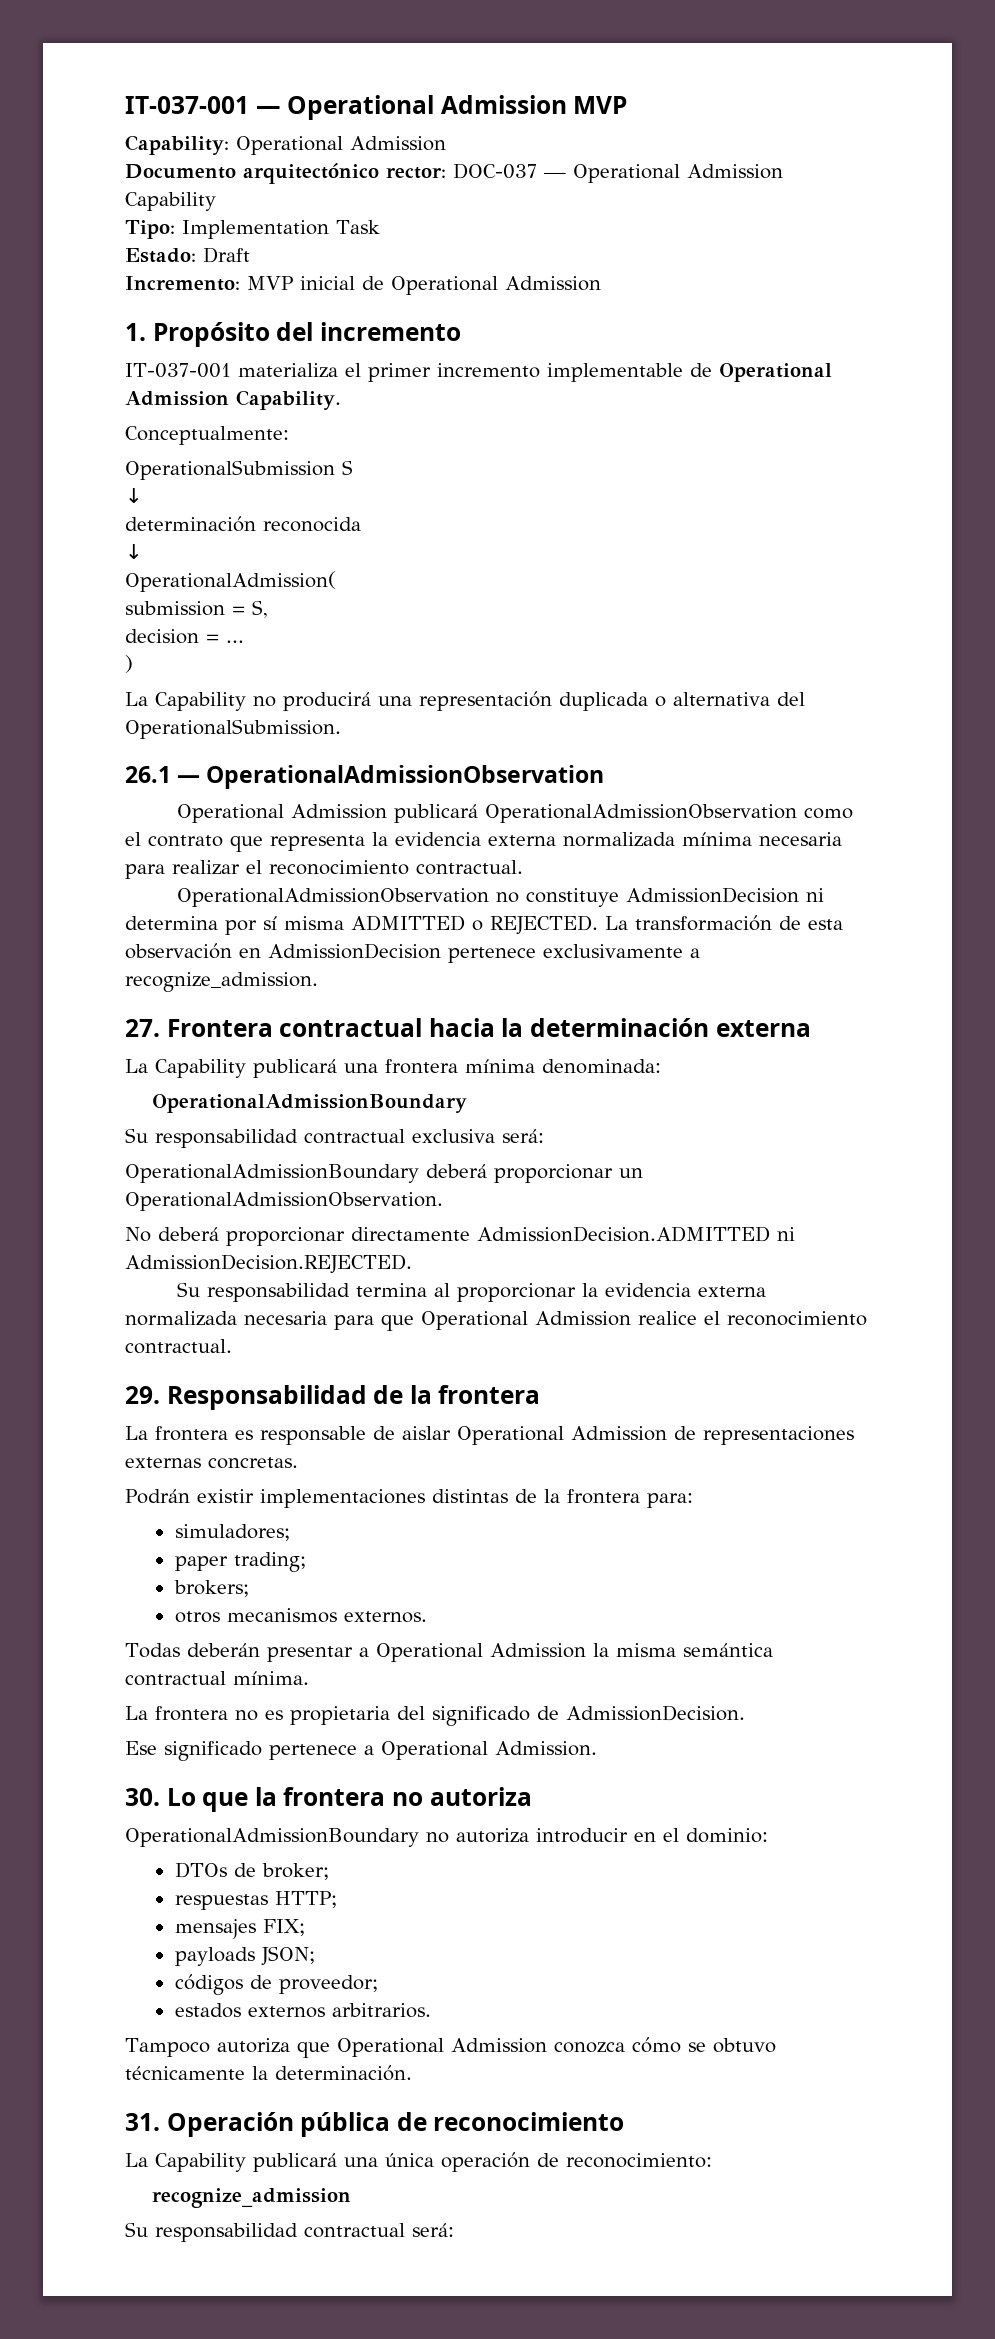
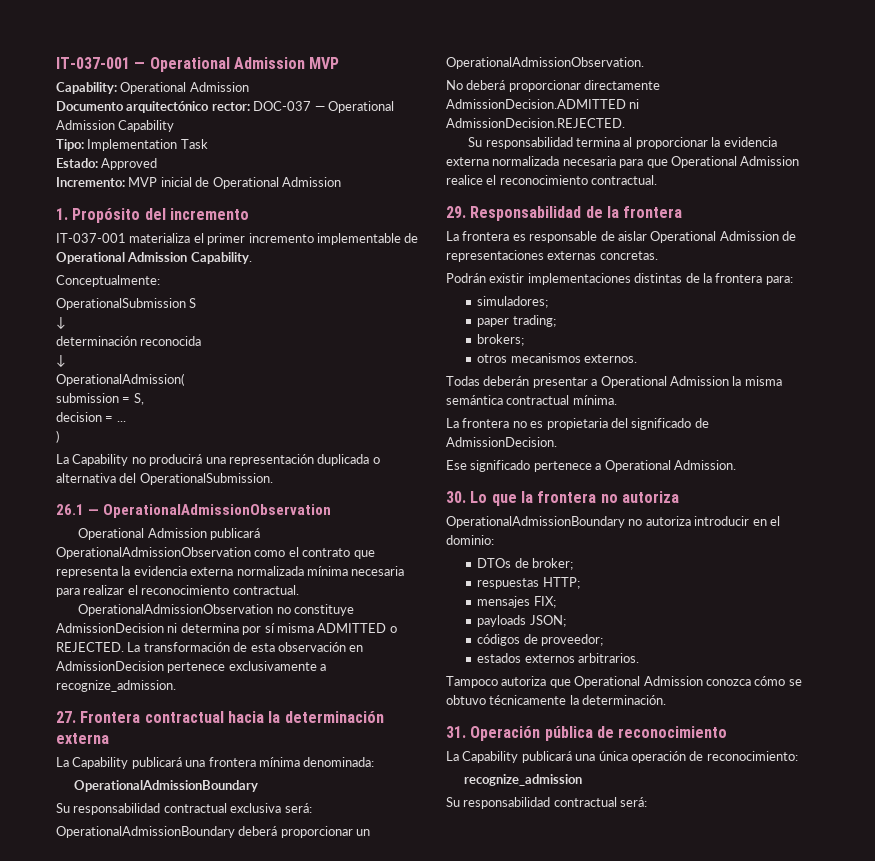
[203,247,250,263] Draft -> [101,158,158,170] Approved

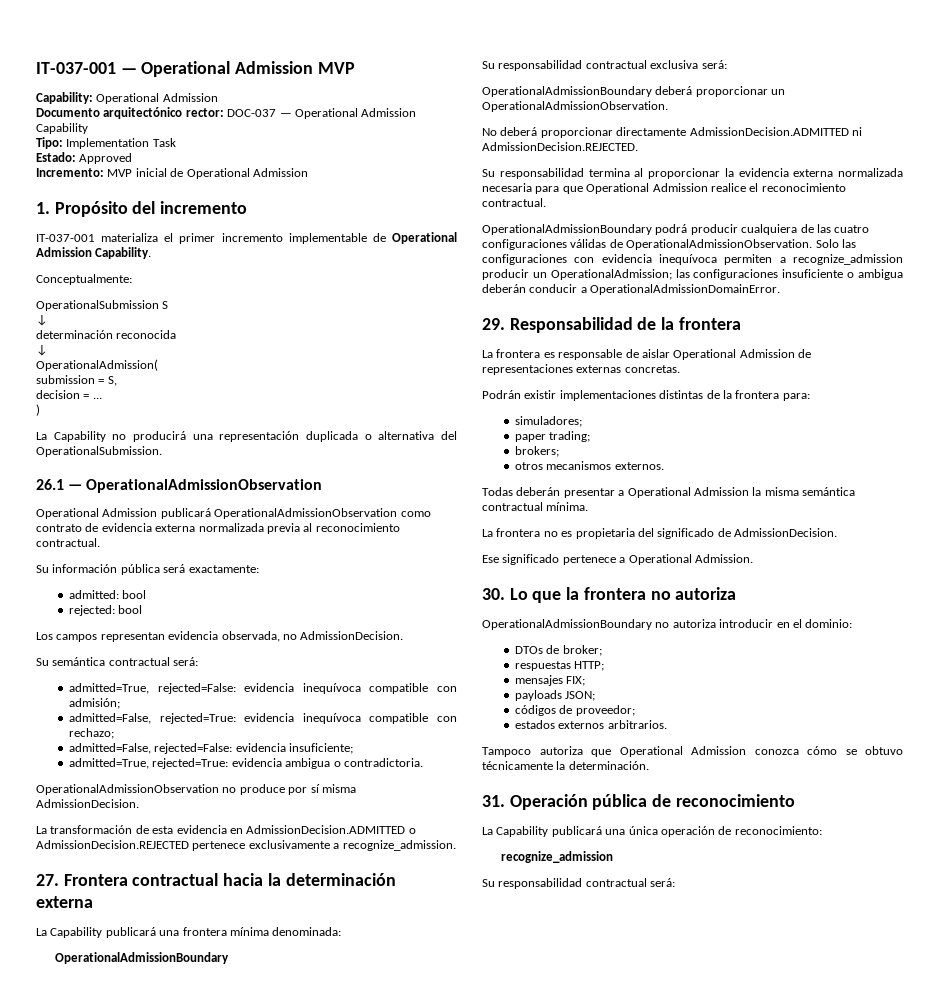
[288,547,375,559] [56,566,405,578] [56,585,299,597] [78,604,355,616] [56,623,397,635] [56,642,364,652] [56,661,164,671] el contrato que representa la evidencia externa normalizada mínima necesaria para realizar el reconocimiento contractual. // OperationalAdmissionObservation no constituye AdmissionDecision ni determina por sí misma ADMITTED o REJECTED. La transformación de esta observación en AdmissionDecision -> [36,523,400,534] [36,538,100,547] [36,564,259,575] [69,590,147,599] [69,605,143,616] [36,631,404,642] [36,657,199,666] [69,683,457,694] [69,698,121,709] [69,713,457,724] [69,728,115,739] [69,743,354,754] [69,758,423,769] [36,784,356,795] [36,799,139,808] [36,825,416,834] [36,840,189,849] contrato de evidencia externa normalizada previa al reconocimiento contractual. // Su información pública será exactamente: // admitted: bool // rejected: bool // Los campos representan evidencia observada, no AdmissionDecision. // Su semántica contractual será: // admitted=True, rejected=False: evidencia inequívoca compatible con admisión; // admitted=False, rejected=True: evidencia inequívoca compatible con rechazo; // admitted=False, rejected=False: evidencia insuficiente; // admitted=True, rejected=True: evidencia ambigua o contradictoria. // OperationalAdmissionObservation no produce por sí misma AdmissionDecision. // La transformación de esta evidencia en AdmissionDecision.ADMITTED o AdmissionDecision.REJECTED
(658, 180) none -> [482,224,870,235] [482,239,856,250] [482,254,903,265] [482,269,903,280] [482,284,781,295] // OperationalAdmissionBoundary podrá producir cualquiera de las cuatro configuraciones válidas de OperationalAdmissionObservation. Solo las configuraciones con evidencia inequívoca permiten a recognize_admission producir un OperationalAdmission; las configuraciones insuficiente o ambigua deberán conducir a OperationalAdmissionDomainError.

